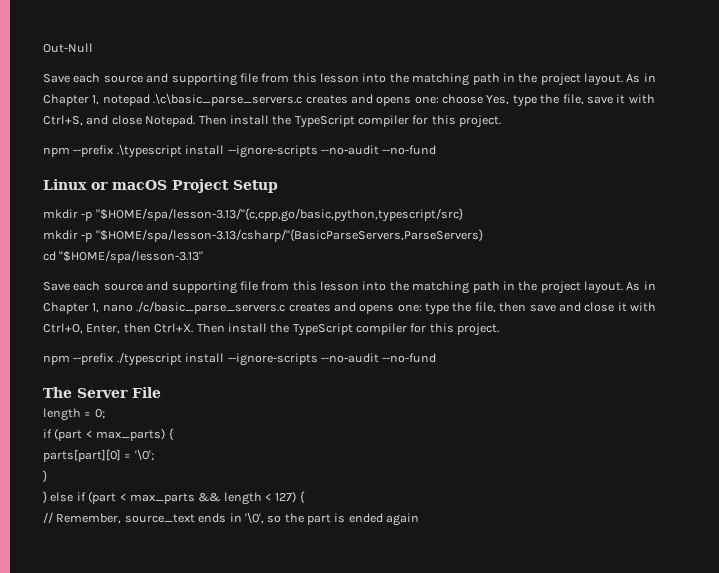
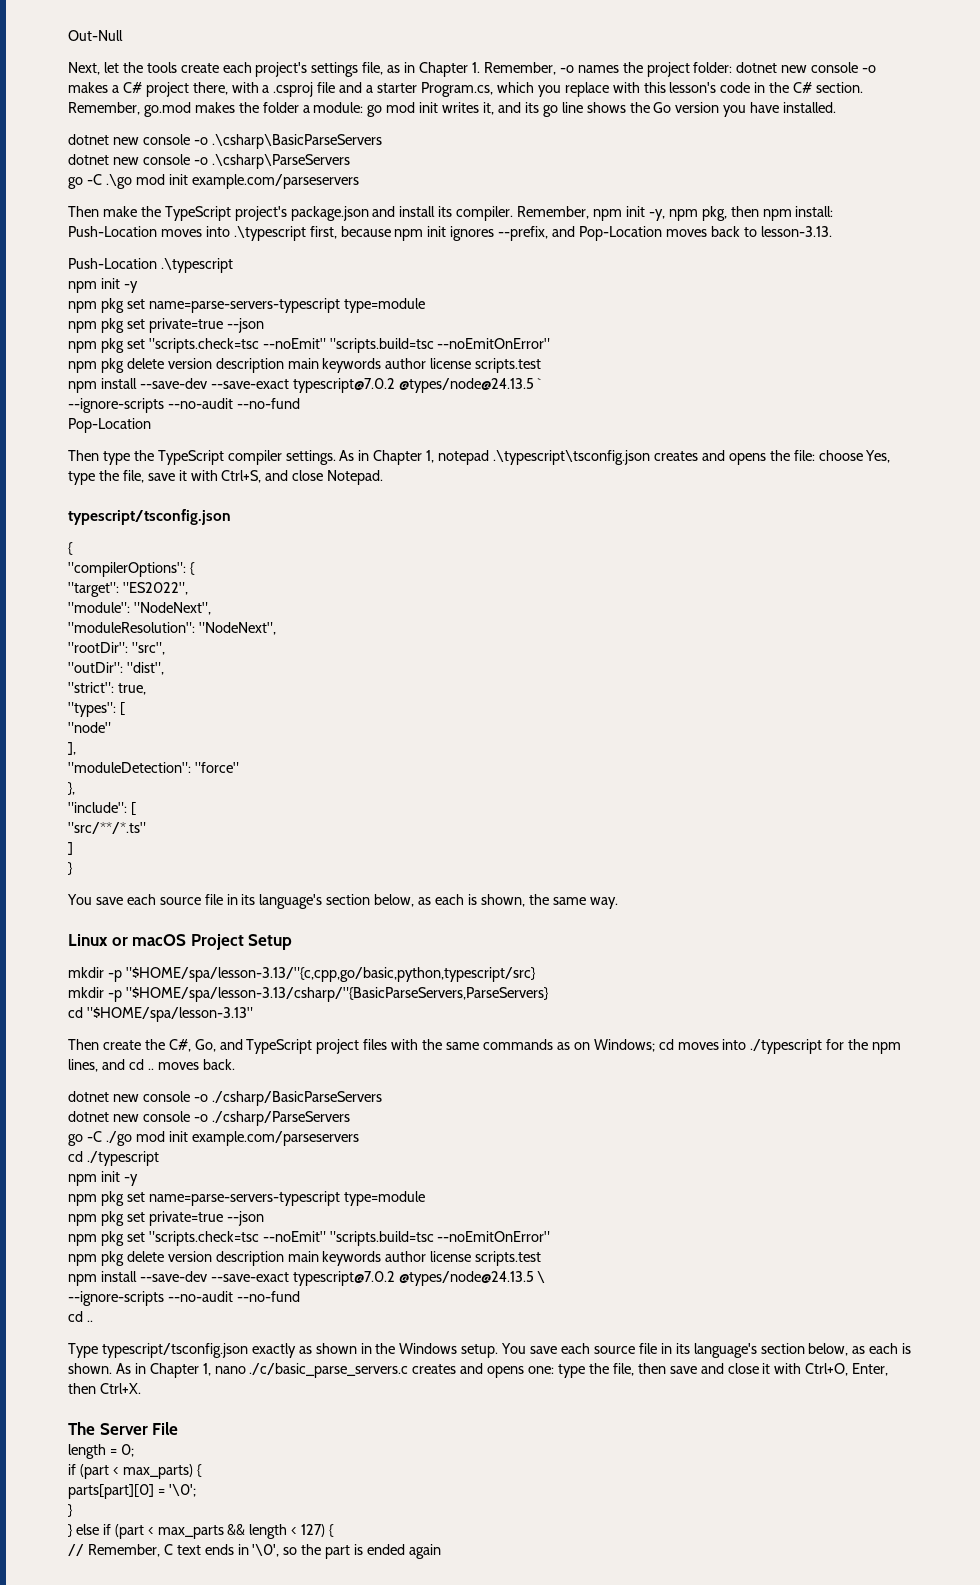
[43,73,623,86] Save each source and supporting file from this lesson into the matching path in the project layout. -> [68,62,877,77] [68,82,864,97] [68,102,837,117] [68,134,382,149] [68,154,350,169] [68,174,359,189] [68,206,834,221] [68,226,832,241] [68,258,233,273] [68,278,138,293] [68,298,425,313] [68,318,264,333] [68,338,551,353] [68,358,542,373] [68,378,542,393] [68,398,300,413] [68,418,151,433] [68,450,336,465] Next, let the tools create each project's settings file, as in Chapter 1. Remember, -o names the project folder: dotnet new console -o makes a C# project there, with a .csproj file and a starter Program.cs, which you replace with this lesson's code in the C# section. Remember, go.mod makes the folder a module: go mod init writes it, and its go line shows the Go version you have installed. // dotnet new console -o .\csharp\BasicParseServers // dotnet new console -o .\csharp\ParseServers // go -C .\go mod init example.com/parseservers // Then make the TypeScript project's package.json and install its compiler. Remember, npm init -y, npm pkg, then npm install: Push-Location moves into .\typescript first, because npm init ignores --prefix, and Pop-Location moves back to lesson-3.13. // Push-Location .\typescript // npm init -y // npm pkg set name=parse-servers-typescript type=module // npm pkg set private=true --json // npm pkg set "scripts.check=tsc --noEmit" "scripts.build=tsc --noEmitOnError" // npm pkg delete version description main keywords author license scripts.test // npm install --save-dev --save-exact typescript@7.0.2 @types/node@24.13.5 ` // --ignore-scripts --no-audit --no-fund // Pop-Location // Then type the TypeScript compiler settings.
[153,93,439,106] .\c\basic_parse_servers.c creates and opens one: -> [493,450,815,465] .\typescript\tsconfig.json creates and opens the file:
[198,115,502,128] [43,144,437,158] Then install the TypeScript compiler for this project. // npm --prefix .\typescript install --ignore-scripts --no-audit --no-fund -> [68,509,231,525] [68,542,73,555] [68,562,195,577] [68,582,188,597] [68,602,211,615] [68,622,276,635] [68,642,165,655] [68,662,164,675] [68,682,146,695] [68,702,125,717] [68,722,111,733] [68,742,76,755] [68,762,239,773] [68,782,75,795] [68,802,136,815] [68,822,146,834] [68,842,73,855] [68,862,73,875] [67,894,618,909] // typescript/tsconfig.json // { // "compilerOptions": { // "target": "ES2022", // "module": "NodeNext", // "moduleResolution": "NodeNext", // "rootDir": "src", // "outDir": "dist", // "strict": true, // "types": [ // "node" // ], // "moduleDetection": "force" // }, // "include": [ // "src/**/*.ts" // ] // } // You save each source file in its language's section below, as each is shown, the same way.
[43,281,623,294] Save each source and supporting file from this lesson into the matching path in the project layout. -> [68,1039,902,1054] [68,1059,235,1072] [68,1091,382,1106] [68,1111,350,1126] [68,1131,359,1146] [68,1151,159,1166] [68,1171,138,1186] [68,1191,425,1206] [68,1211,264,1226] [68,1231,551,1246] [68,1251,542,1266] [68,1271,546,1286] [68,1291,300,1306] [68,1311,93,1322] [68,1343,912,1358] [68,1363,112,1374] Then create the C#, Go, and TypeScript project files with the same commands as on Windows; cd moves into ./typescript for the npm lines, and cd .. moves back. // dotnet new console -o ./csharp/BasicParseServers // dotnet new console -o ./csharp/ParseServers // go -C ./go mod init example.com/parseservers // cd ./typescript // npm init -y // npm pkg set name=parse-servers-typescript type=module // npm pkg set private=true --json // npm pkg set "scripts.check=tsc --noEmit" "scripts.build=tsc --noEmitOnError" // npm pkg delete version description main keywords author license scripts.test // npm install --save-dev --save-exact typescript@7.0.2 @types/node@24.13.5 \ // --ignore-scripts --no-audit --no-fund // cd .. // Type typescript/tsconfig.json exactly as shown in the Windows setup. You save each source file in its language's section below, as each is shown.
[196,323,500,336] [43,352,437,366] Then install the TypeScript compiler for this project. // npm --prefix ./typescript install --ignore-scripts --no-audit --no-fund -> (141, 1388) none
[124,514,195,523] source_text -> [163,1544,201,1555] C text

